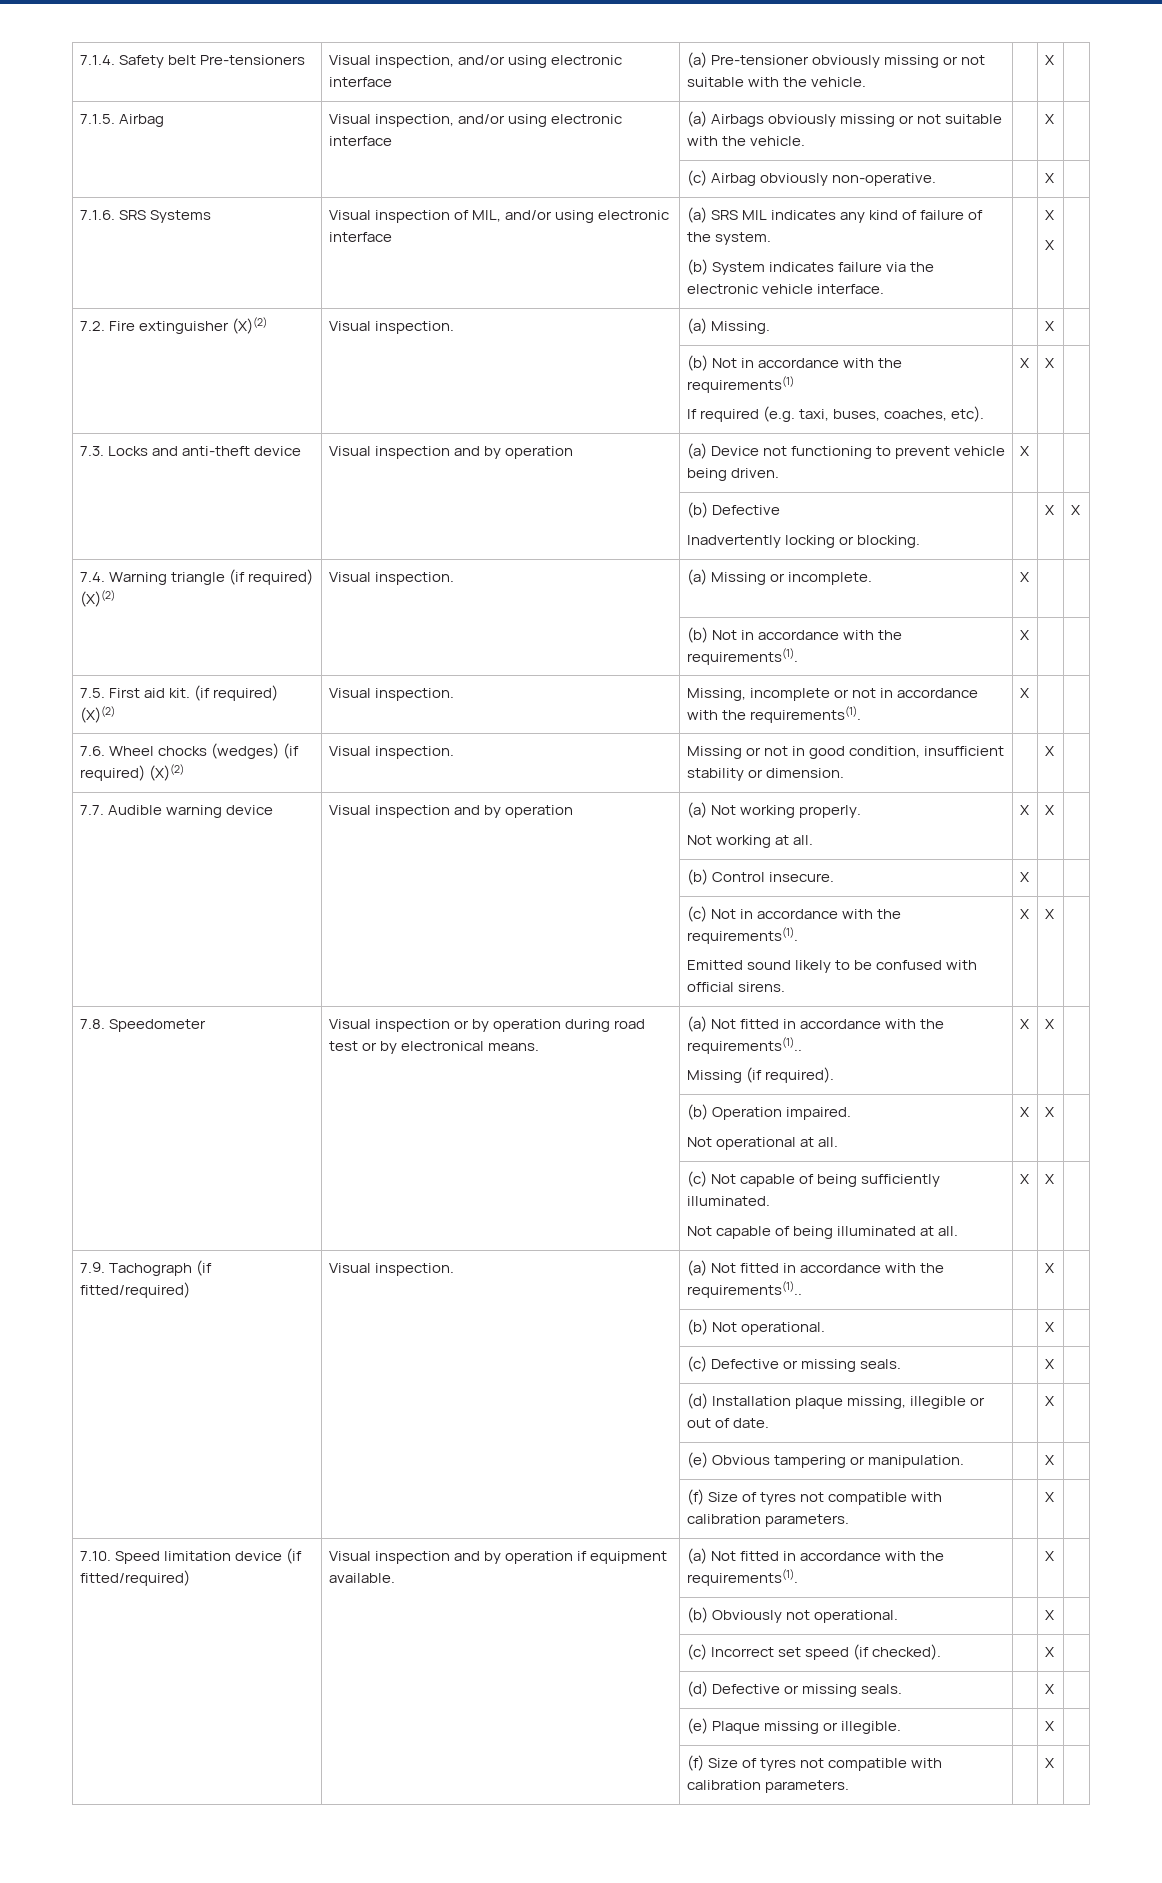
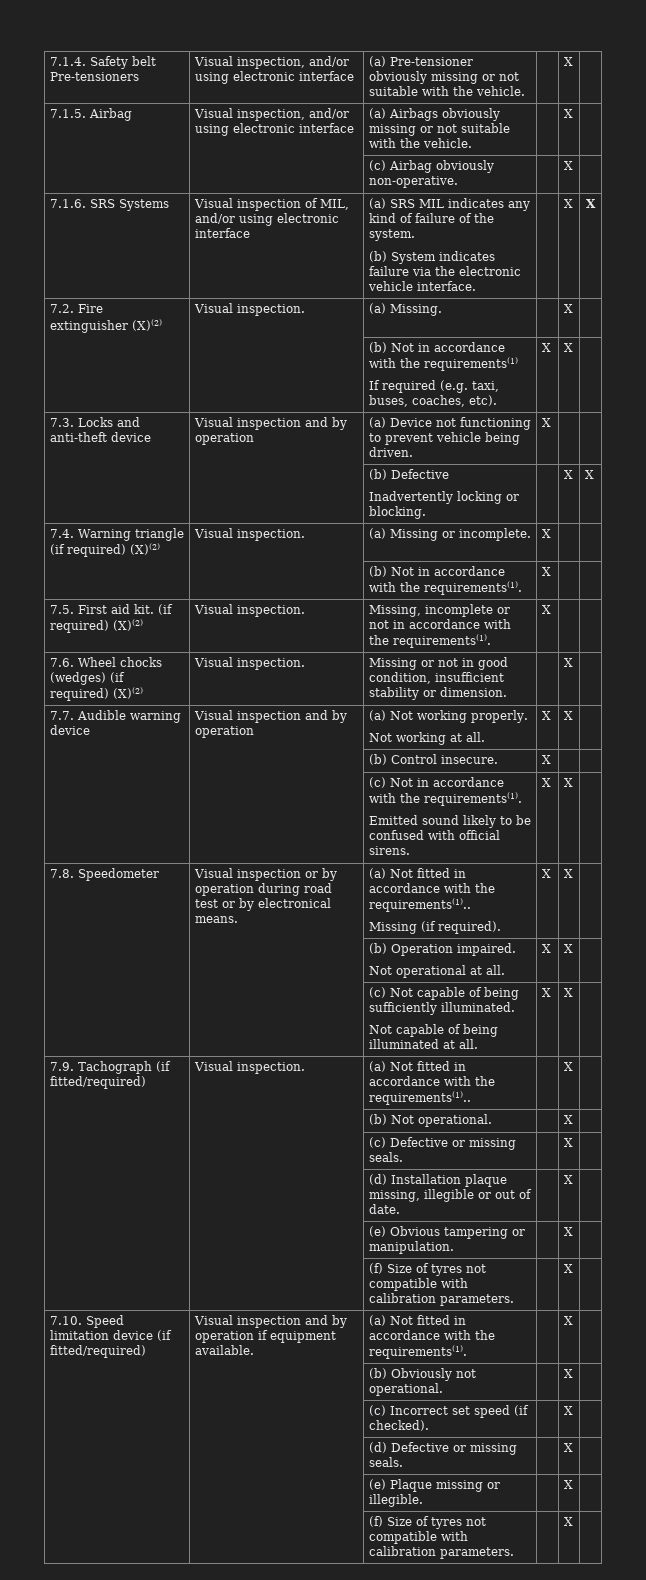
[1044,240,1054,250] // X | -> [586,199,596,208] | X

